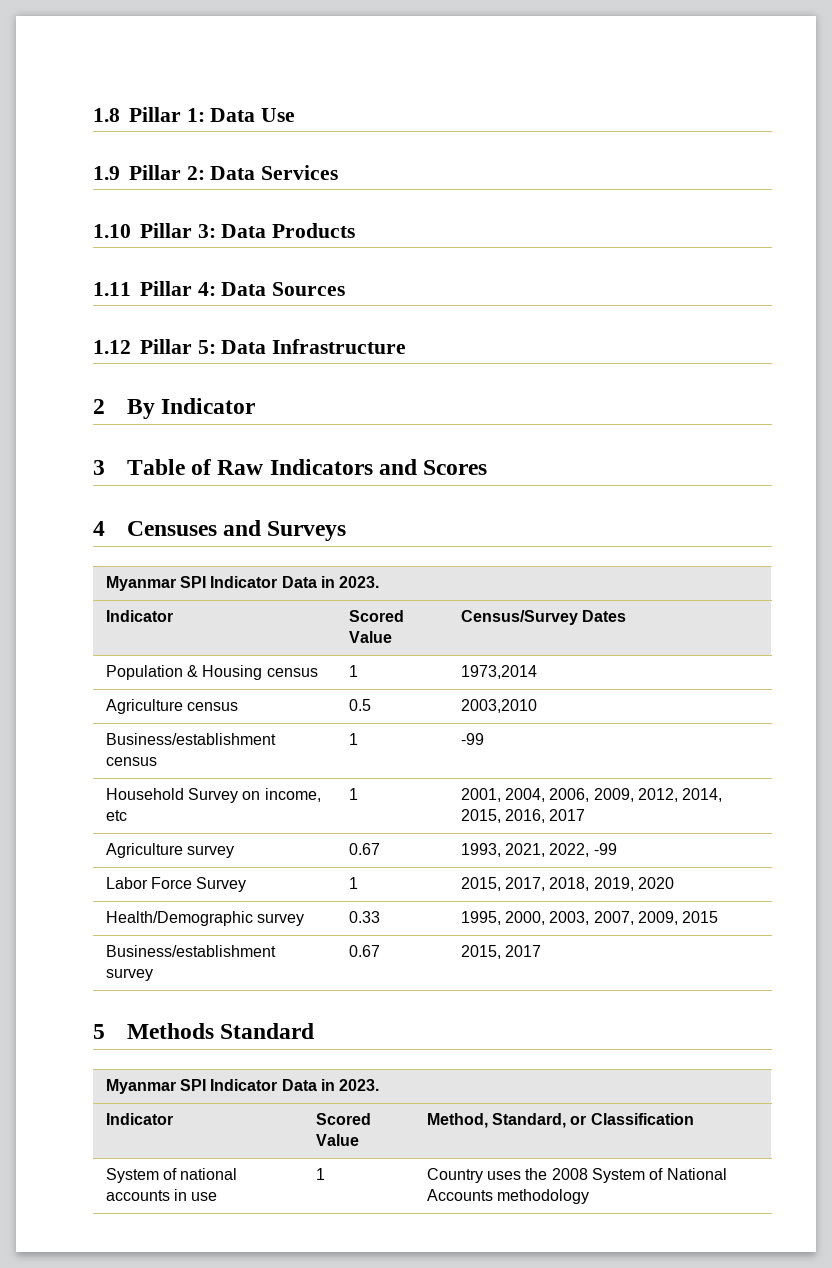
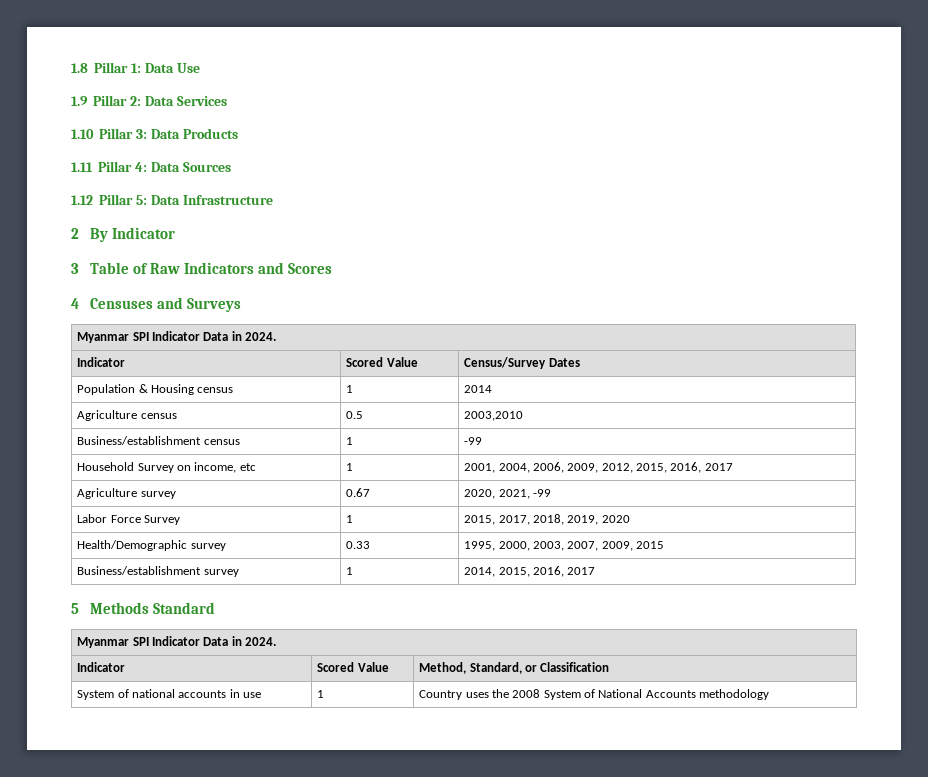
[339,576,380,588] 2023. -> [244,332,276,341] 2024.
[460,665,537,679] 1973,2014 -> [464,385,493,393] 2014
[682,788,723,802] 2014, -> (633, 468) none
[460,843,590,857] 1993, 2021, 2022, -> [464,489,530,499] 2020, 2021,
[348,945,380,957] [460,945,501,959] 0.67 | 2015, -> [346,567,354,575] [464,566,564,577] 1 | 2014, 2015, 2016,
[339,1079,380,1091] 2023. -> [244,637,276,646] 2024.

